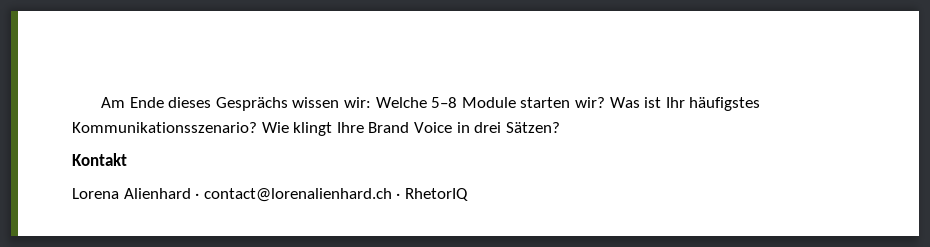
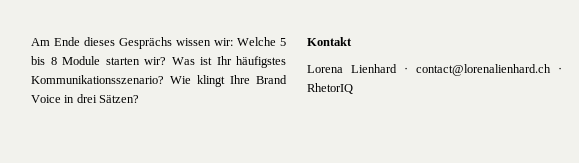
[431,97,458,108] 5–8 -> [280,38,286,46] [31,56,57,65] 5 bis 8
[123,188,191,199] Alienhard -> [351,64,397,73] Lienhard

